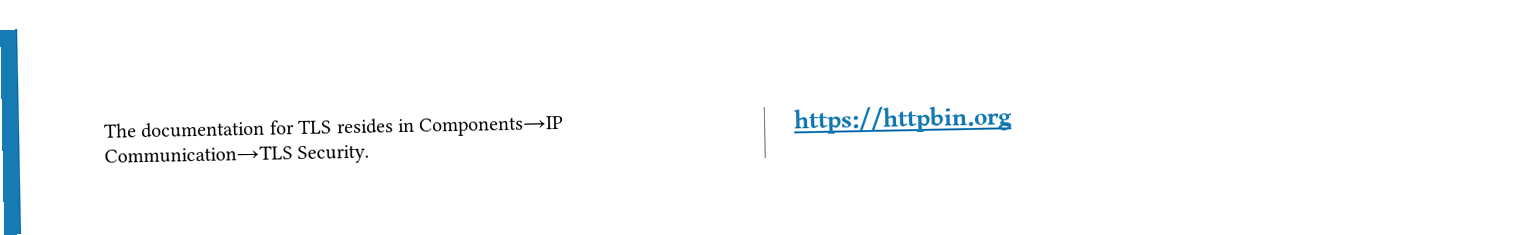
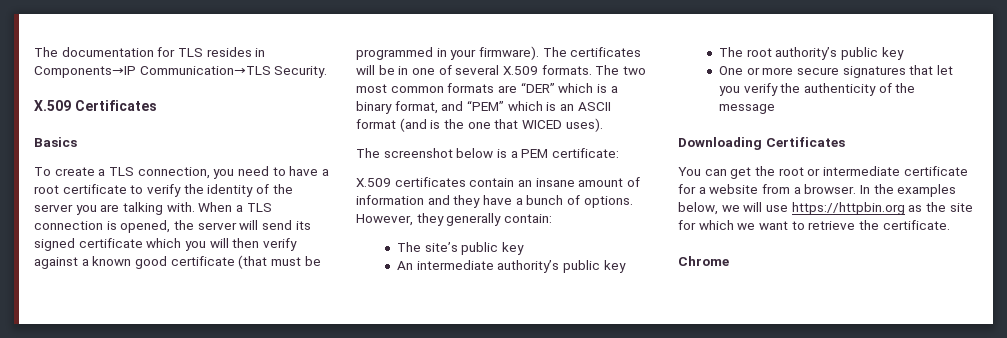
[793,104,1013,135] https://httpbin.org -> [34,100,157,111] [34,137,77,147] [34,166,329,179] [34,184,293,197] [34,202,272,215] [34,220,311,233] [34,238,297,251] [34,255,321,269] [356,46,642,60] [356,65,646,75] [356,82,618,93] [356,100,611,114] [356,118,603,132] [356,148,619,158] [356,177,640,187] [356,195,633,208] [356,213,552,226] [397,242,525,255] [397,260,626,273] [719,47,904,60] [719,65,953,78] [719,83,916,96] [719,104,776,114] [678,137,845,150] [678,166,968,179] [678,184,957,197] [678,202,973,215] [678,220,950,230] [678,256,729,266] X.509 Certificates // Basics // To create a TLS connection, you need to have a root certificate to verify the identity of the server you are talking with. When a TLS connection is opened, the server will send its signed certificate which you will then verify against a known good certificate (that must be programmed in your firmware). The certificates will be in one of several X.509 formats. The two most common formats are “DER” which is a binary format, and “PEM” which is an ASCII format (and is the one that WICED uses). // The screenshot below is a PEM certificate: // X.509 certificates contain an insane amount of information and they have a bunch of options. However, they generally contain: // The site’s public key // An intermediate authority’s public key // The root authority’s public key // One or more secure signatures that let you verify the authenticity of the message // Downloading Certificates // You can get the root or intermediate certificate for a website from a browser. In the examples below, we will use https://httpbin.org as the site for which we want to retrieve the certificate. // Chrome

